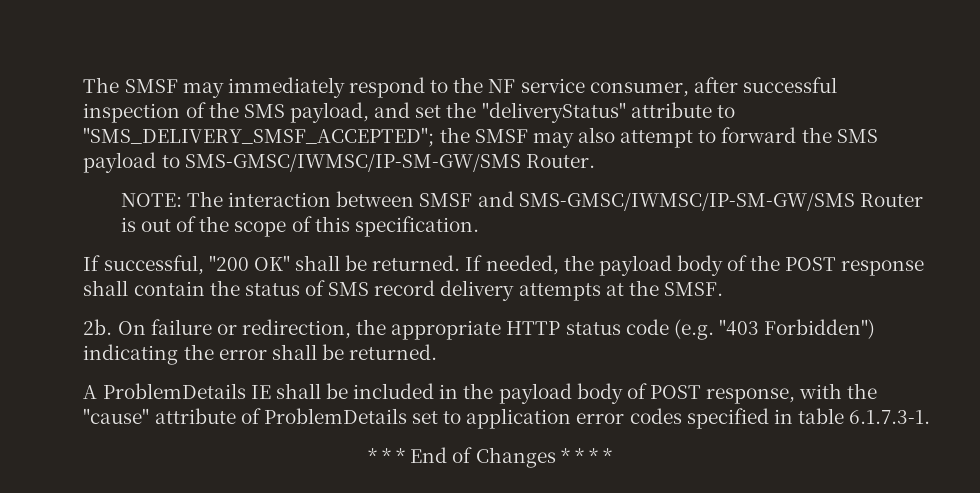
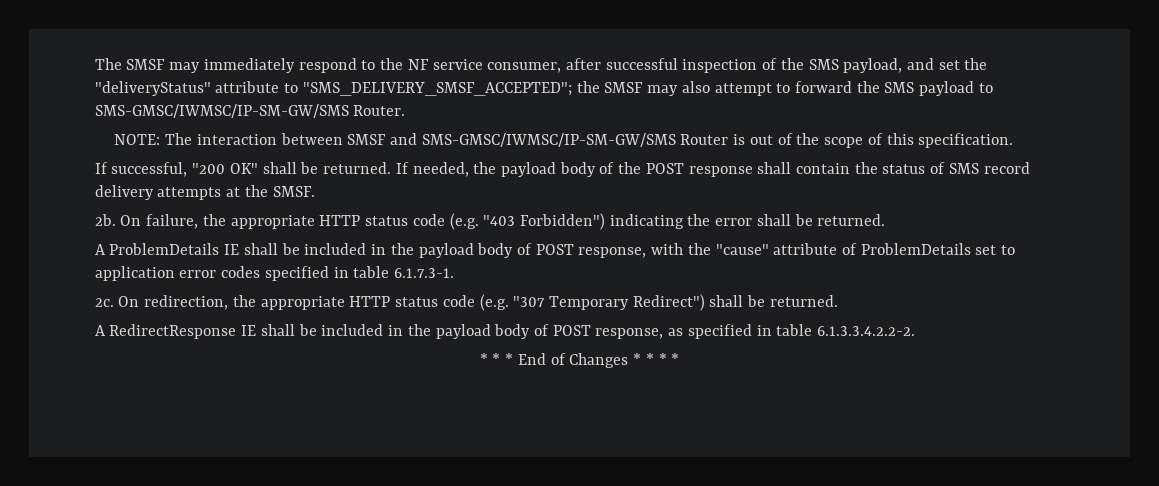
[150,319,351,339] failure or redirection, -> [146,214,199,229] failure,
(931, 417) none -> [94,294,838,311] [94,324,916,339] // 2c. On redirection, the appropriate HTTP status code (e.g. "307 Temporary Redirect") shall be returned. // A RedirectResponse IE shall be included in the payload body of POST response, as specified in table 6.1.3.3.4.2.2-2.

